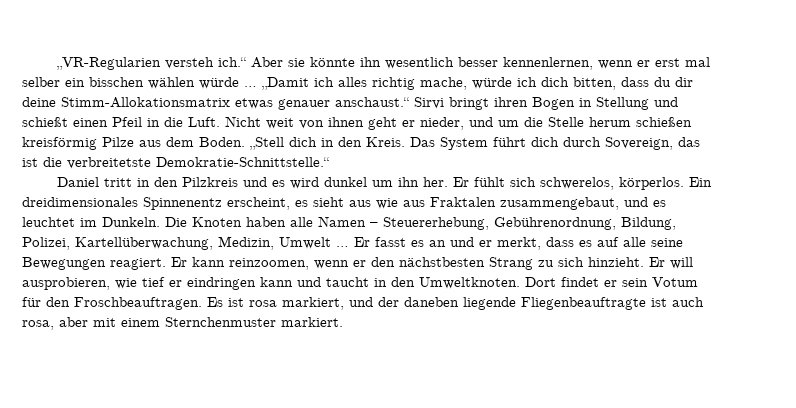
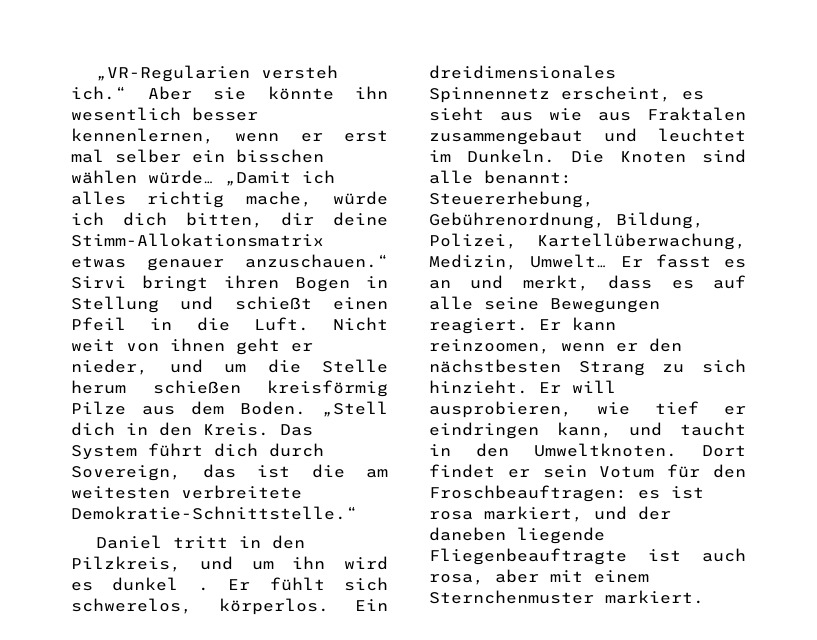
[199,77,257,89] würde … -> [148,170,214,184] würde…
[621,77,671,87] dass du -> (263, 220) none
[335,97,409,107] anschaust.“ -> [245,254,388,268] anzuschauen.“
[67,157,151,169] verbreitetste -> [366,469,388,478] [71,485,302,499] am weitesten verbreitete
[181,177,448,189] Pilzkreis und es wird dunkel um ihn her. -> [71,556,388,572] [71,577,209,591] Pilzkreis, und um ihn wird es dunkel .
[143,197,222,210] Spinnenentz -> [429,87,550,103] Spinnennetz
[500,197,666,210] zusammengebaut, und es -> [429,128,637,145] zusammengebaut und
[246,216,378,227] haben alle Namen – -> [702,149,746,163] [429,170,572,184] sind alle benannt:
[279,237,349,249] Umwelt … -> [530,254,608,268] Umwelt…
[479,240,492,247] er -> (504, 282) none
[260,277,293,287] kann -> [556,422,612,438] kann,
[74,297,223,310] Froschbeauftragen. Es -> [429,485,660,502] Froschbeauftragen: es

